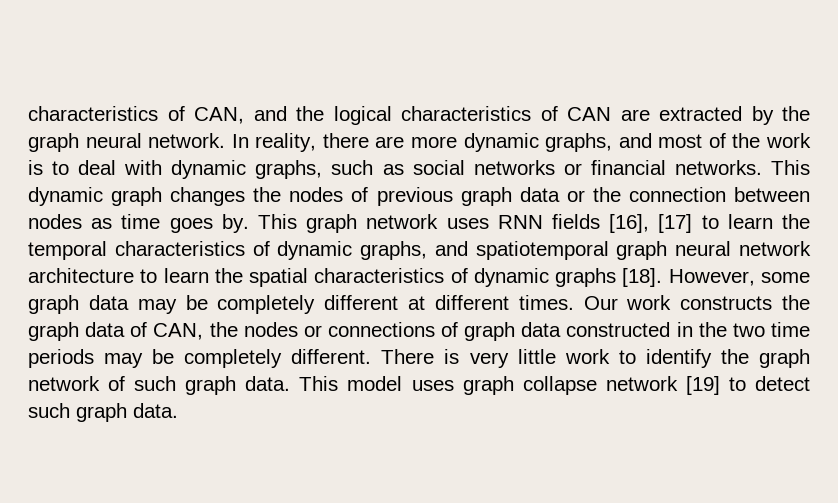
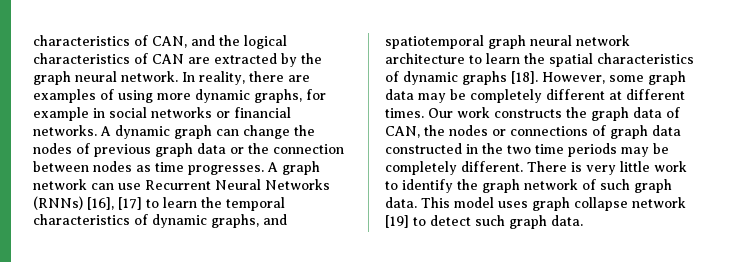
[411,133,811,152] [28,160,404,179] more dynamic graphs, and most of the work is to deal with dynamic graphs, such as -> [33,89,326,103] [33,107,105,121] examples of using more dynamic graphs, for example in
[771,160,811,175] This -> [100,126,111,136] A
[170,187,246,206] changes -> [216,125,290,139] can change
[169,214,600,233] goes by. This graph network uses RNN fields -> [188,161,320,175] [33,179,330,190] [33,196,83,210] progresses. A graph network can use Recurrent Neural Networks (RNNs)

